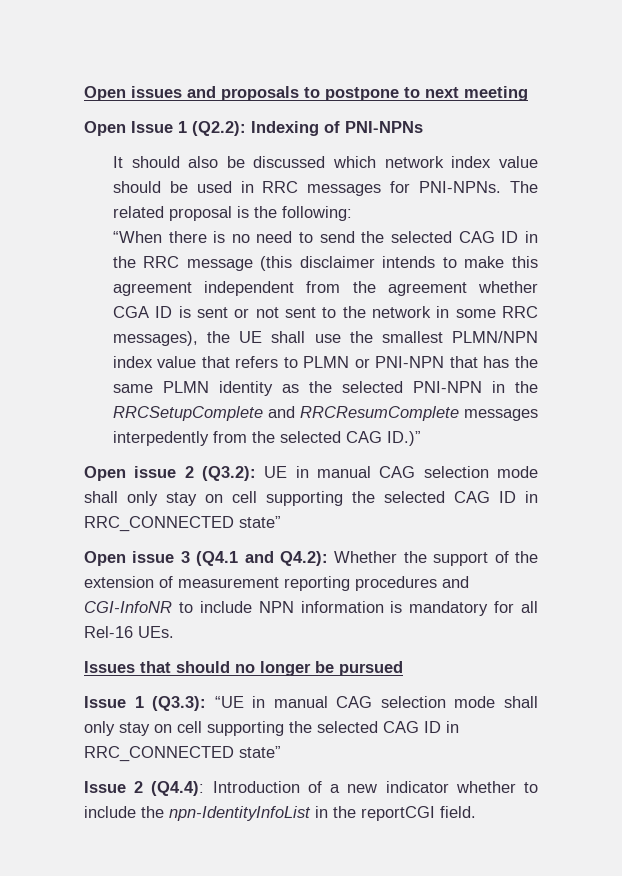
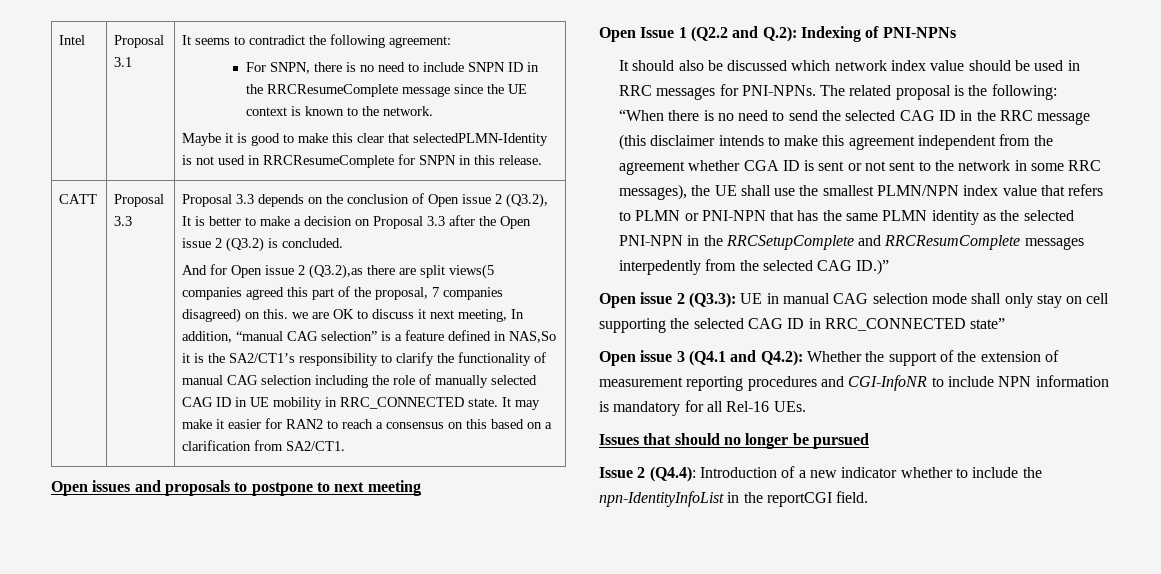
(84, 93) none -> [59,35,86,45] [114,35,165,48] [114,57,133,67] [182,34,452,48] [245,62,539,74] [245,84,527,97] [245,106,433,116] [182,133,549,146] [182,154,543,168] [59,194,98,204] [114,194,165,207] [114,216,133,226] [182,193,549,208] [182,215,532,229] [182,237,344,252] [182,264,495,279] [182,286,504,300] [182,308,525,323] [182,330,557,343] [182,352,547,366] [182,374,538,388] [182,397,541,410] [182,418,553,429] [182,440,346,451] Intel | Proposal 3.1 | It seems to contradict the following agreement: // For SNPN, there is no need to include SNPN ID in the RRCResumeComplete message since the UE context is known to the network. // Maybe it is good to make this clear that selectedPLMN-Identity is not used in RRCResumeComplete for SNPN in this release. // CATT | Proposal 3.3 | Proposal 3.3 depends on the conclusion of Open issue 2 (Q3.2), It is better to make a decision on Proposal 3.3 after the Open issue 2 (Q3.2) is concluded. // And for Open issue 2 (Q3.2),as there are split views(5 companies agreed this part of the proposal, 7 companies disagreed) on this. we are OK to discuss it next meeting, In addition, “manual CAG selection” is a feature defined in NAS,So it is the SA2/CT1’s responsibility to clarify the functionality of manual CAG selection including the role of manually selected CAG ID in UE mobility in RRC_CONNECTED state. It may make it easier for RAN2 to reach a consensus on this based on a clarification from SA2/CT1. //
[192,121,246,136] (Q2.2): -> [690,26,797,42] (Q2.2 and Q.2):
[202,466,256,481] (Q3.2): -> [688,292,736,308] (Q3.3):
[84,696,538,711] [84,721,459,736] [84,746,281,762] // Issue 1 (Q3.3): “UE in manual CAG selection mode shall only stay on cell supporting the selected CAG ID in RRC_CONNECTED state” -> (869, 441) none

